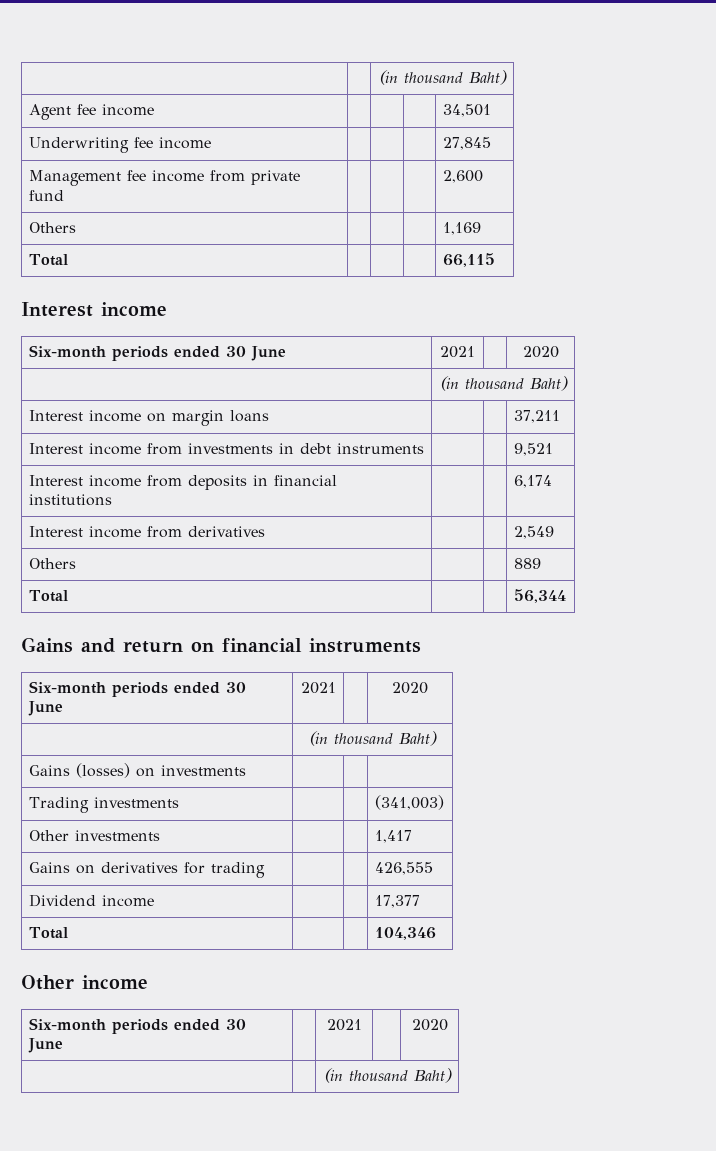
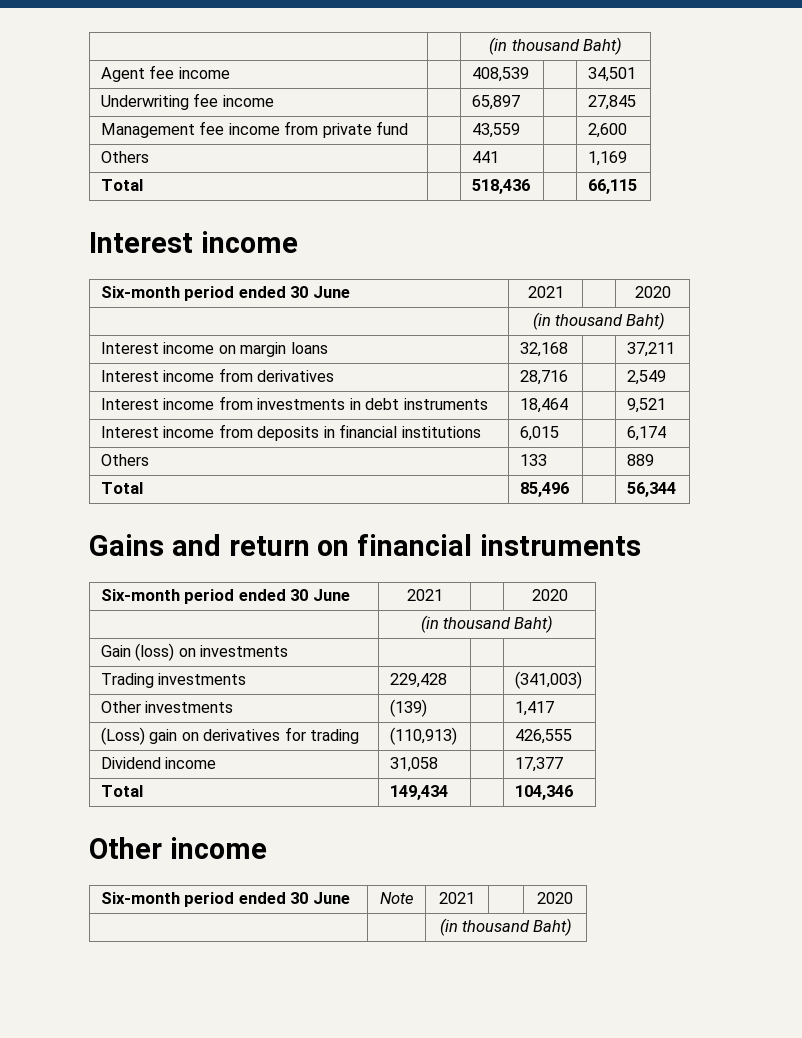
(154, 110) none -> [471,67,529,82] 408,539
(211, 143) none -> [471,95,520,110] 65,897
(64, 195) none -> [471,123,520,138] 43,559
(76, 227) none -> [471,151,499,163] 441
(68, 260) none -> [471,179,530,194] 518,436
[111,346,168,361] periods -> [184,286,235,301] period
(269, 416) none -> [519,342,568,357] 32,168
(560, 416) none -> [100,368,335,382] [519,370,568,385] [626,370,666,385] // Interest income from derivatives | 28,716 | | 2,549
(424, 448) none -> [519,398,568,413] 18,464
(112, 500) none -> [519,426,559,441] 6,015
[28,526,265,538] [513,526,554,539] [28,558,76,569] // Interest income from derivatives | | | 2,549 // Others | -> [100,454,149,466] [519,454,547,466] // Others | 133
(68, 596) none -> [519,482,569,497] 85,496
[111,682,246,697] [27,701,63,716] [300,682,336,694] [392,682,428,694] [309,731,437,746] [28,763,130,778] periods ended 30 June | 2021 | | 2020 // | (in thousand Baht) // Gains (losses) -> [184,589,350,604] [406,589,443,601] [531,589,568,601] [420,615,554,633] [100,643,175,661] period ended 30 June | 2021 | | 2020 // | (in thousand Baht) // Gain (loss)
(179, 802) none -> [389,673,447,688] 229,428
(160, 835) none -> [389,699,427,717] (139)
[28,862,70,873] Gains -> [100,727,178,745] (Loss) gain
(265, 870) none -> [389,727,457,745] (110,913)
(154, 901) none -> [389,757,438,772] 31,058
(68, 933) none -> [389,785,448,800] 149,434
[111,1019,246,1034] [27,1038,63,1053] periods ended 30 June | -> [184,892,350,907] [380,892,413,904] period ended 30 June | Note

